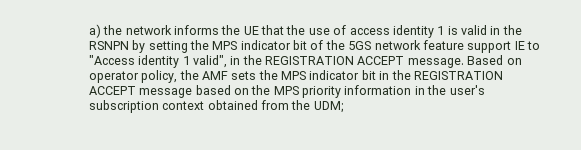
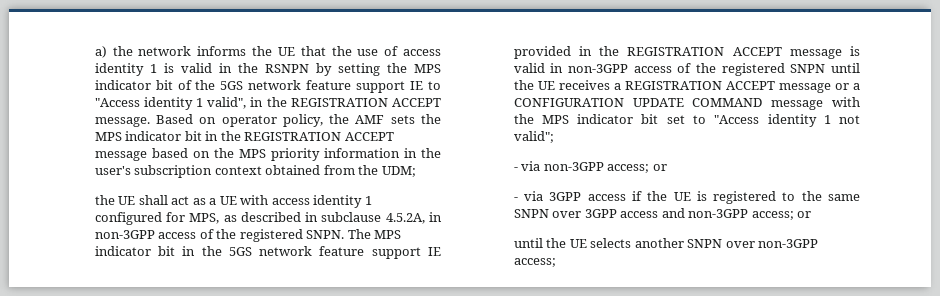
(343, 107) none -> [94,195,372,208] [94,212,443,225] [94,229,402,242] [94,246,442,259] [513,46,860,59] [513,63,860,76] [513,80,861,93] [513,97,860,110] [513,114,860,127] [513,131,554,143] [513,161,667,173] [513,191,860,204] [513,208,812,220] [513,238,819,248] [513,258,556,267] // the UE shall act as a UE with access identity 1 configured for MPS, as described in subclause 4.5.2A, in non-3GPP access of the registered SNPN. The MPS indicator bit in the 5GS network feature support IE provided in the REGISTRATION ACCEPT message is valid in non-3GPP access of the registered SNPN until the UE receives a REGISTRATION ACCEPT message or a CONFIGURATION UPDATE COMMAND message with the MPS indicator bit set to "Access identity 1 not valid"; // - via non-3GPP access; or // - via 3GPP access if the UE is registered to the same SNPN over 3GPP access and non-3GPP access; or // until the UE selects another SNPN over non-3GPP access;

